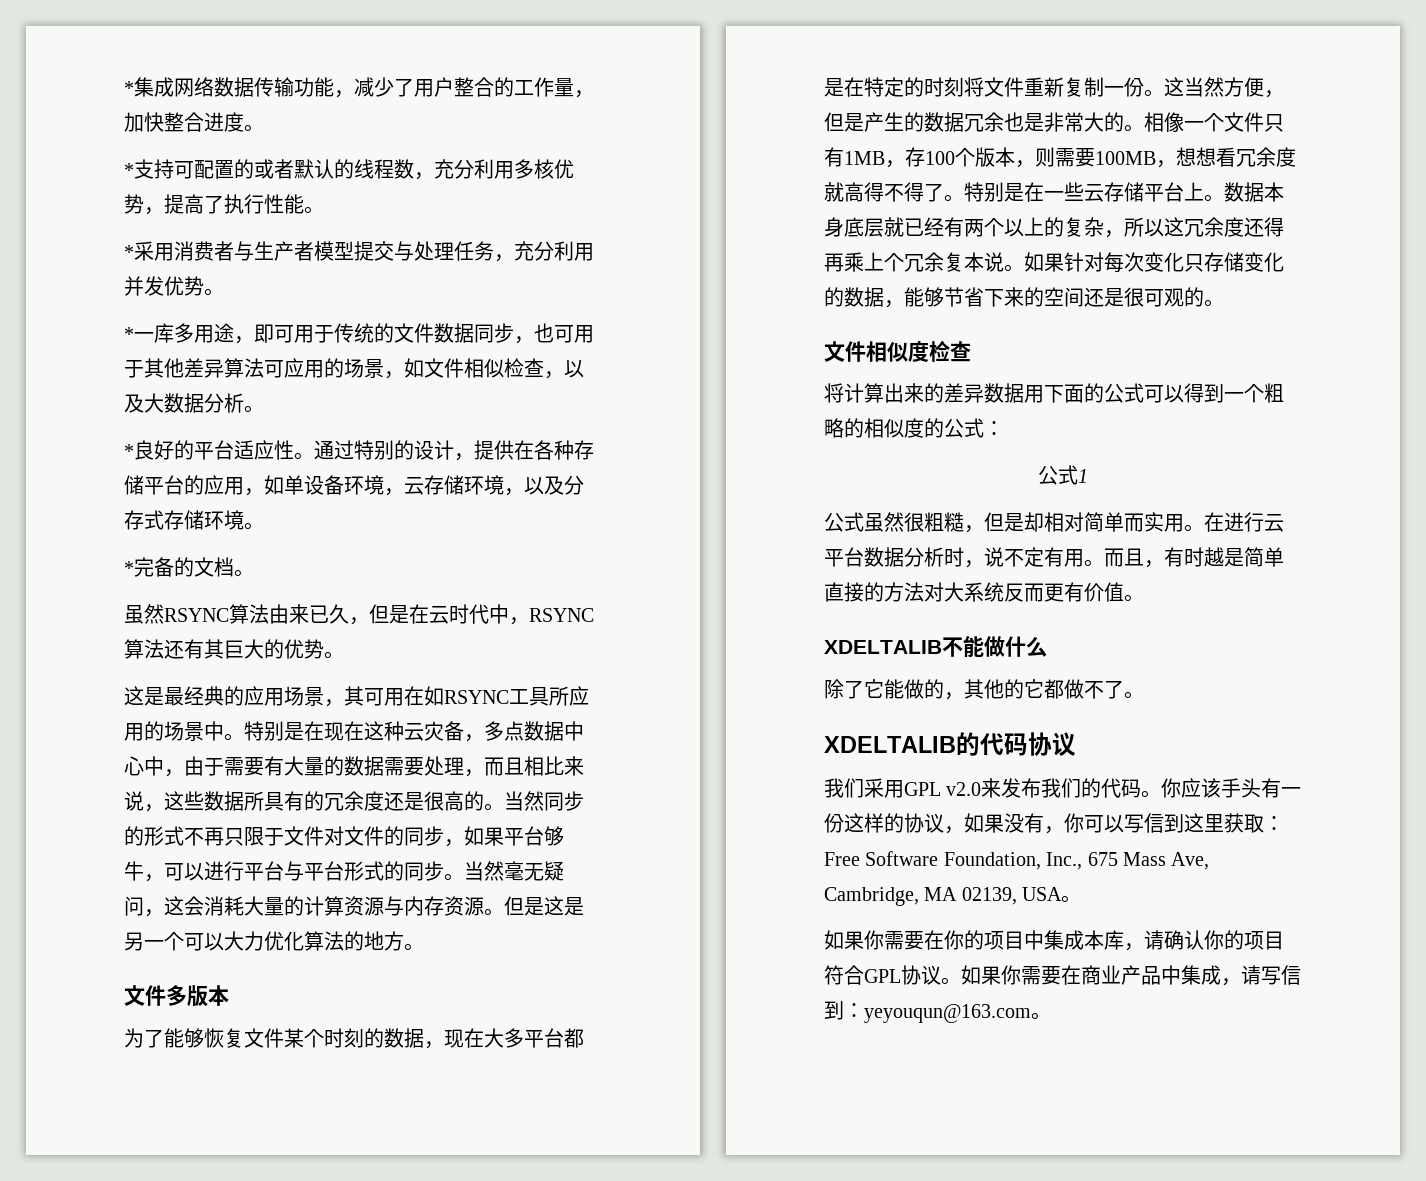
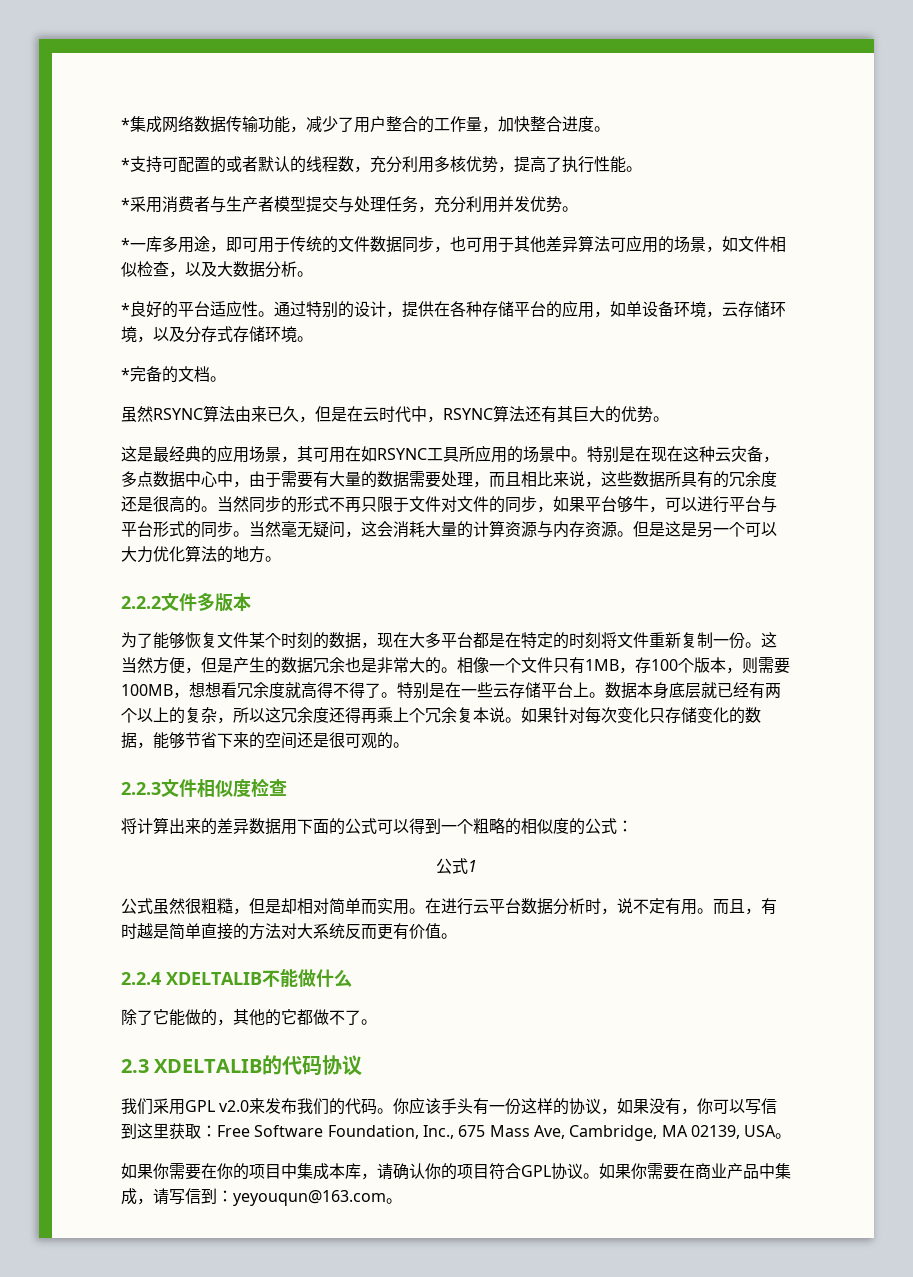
(424, 947) none -> [121,596,161,609] 2.2.2
(1224, 303) none -> [121,782,161,795] 2.2.3
(1144, 598) none -> [121,972,161,985] 2.2.4
(1144, 695) none -> [121,1059,149,1073] 2.3

